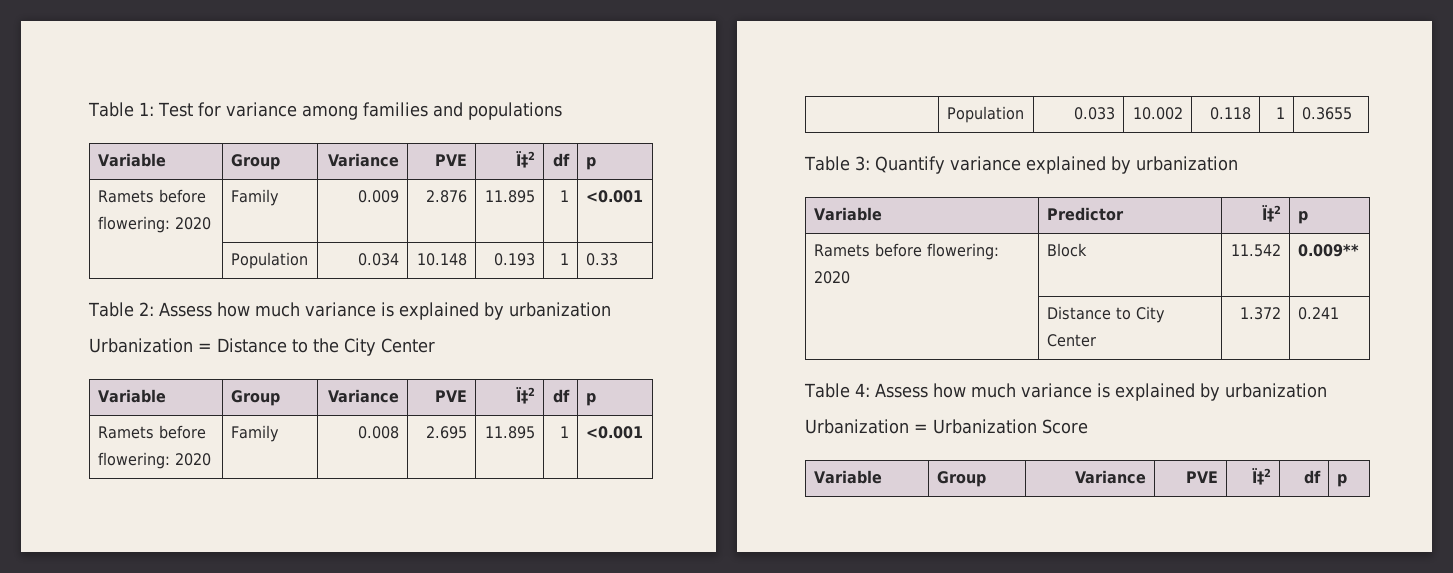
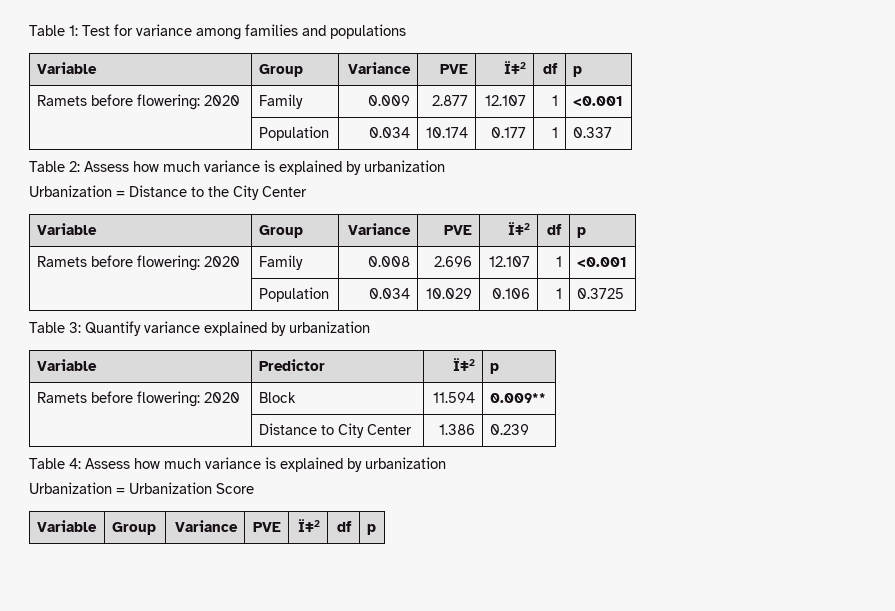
[426,190,468,203] [485,190,536,203] [560,190,570,202] [585,190,643,203] [230,252,308,269] [358,253,400,266] [417,253,468,266] [494,253,536,266] [560,253,570,265] [585,253,618,266] 2.876 | 11.895 | 1 | <0.001 // | Population | 0.034 | 10.148 | 0.193 | 1 | 0.33 -> [432,95,469,106] [485,95,527,106] [552,95,559,106] [572,96,623,107] [258,126,329,141] [369,127,411,138] [426,127,469,138] [491,127,527,138] [552,127,559,138] [572,127,612,138] 2.877 | 12.107 | 1 | <0.001 // | Population | 0.034 | 10.174 | 0.177 | 1 | 0.337
[426,426,468,439] [485,426,536,439] [560,426,570,438] [585,426,643,439] [946,106,1024,123] [1074,107,1116,120] [1133,107,1184,120] [1210,107,1252,120] [1276,107,1286,119] [1301,107,1352,120] 2.695 | 11.895 | 1 | <0.001 // | Population | 0.033 | 10.002 | 0.118 | 1 | 0.3655 -> [434,256,473,267] [489,256,531,267] [556,256,563,267] [576,257,627,268] [258,287,329,302] [369,288,411,299] [426,288,473,299] [492,288,531,299] [556,288,563,299] [576,288,624,299] 2.696 | 12.107 | 1 | <0.001 // | Population | 0.034 | 10.029 | 0.106 | 1 | 0.3725
[1231,244,1282,257] 11.542 -> [433,392,476,403] 11.594
[1240,307,1282,320] [1297,307,1339,320] 1.372 | 0.241 -> [439,424,476,435] [489,424,529,435] 1.386 | 0.239

